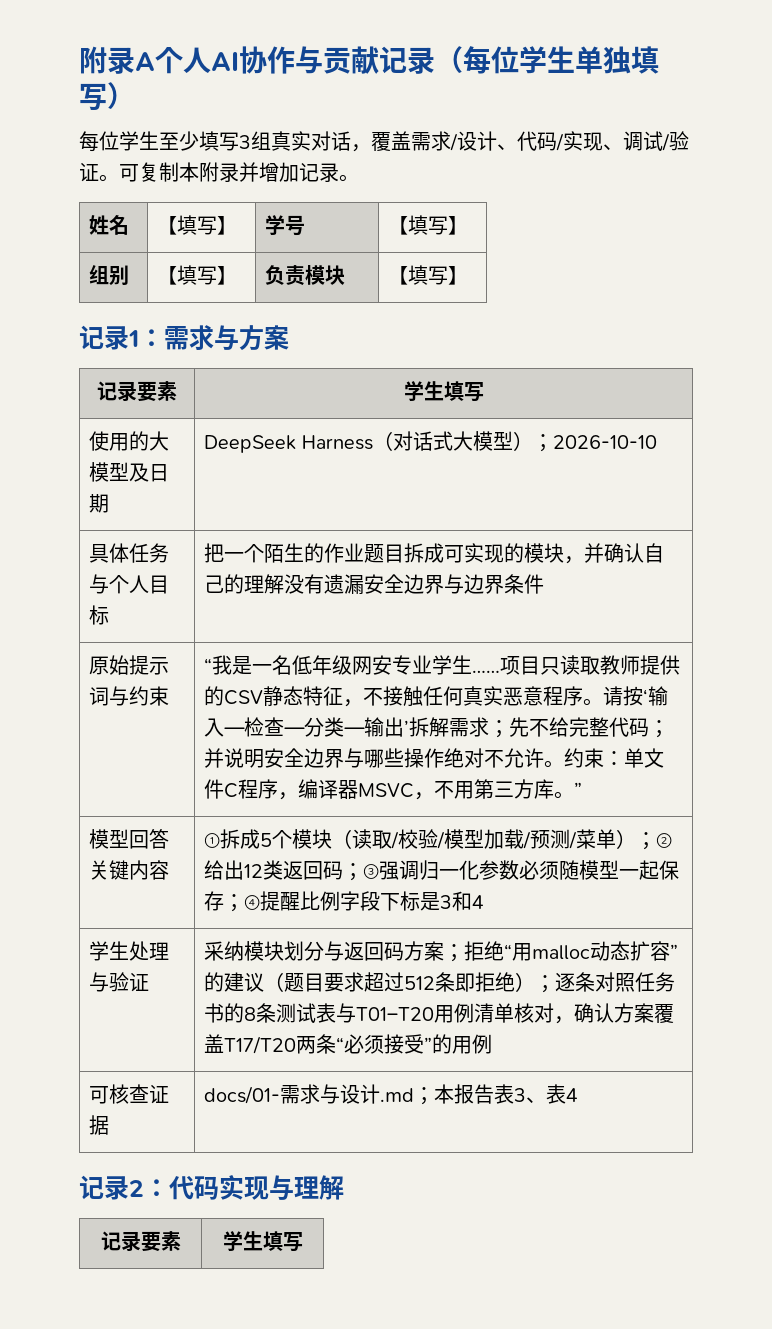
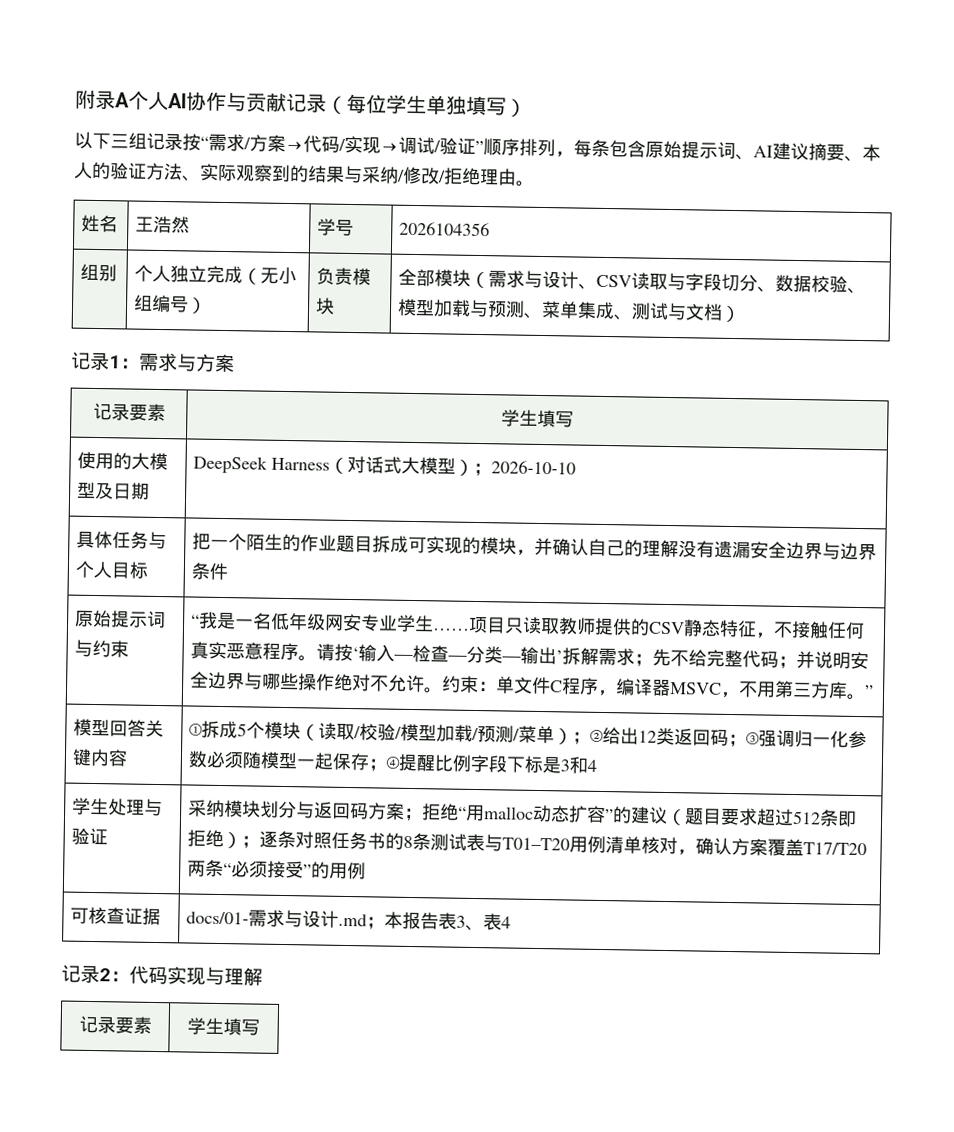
[79,131,517,152] 每位学生至少填写3组真实对话，覆盖需求/设计、 -> [74,131,304,152] 以下三组记录按“需求/方案→
[603,144,623,150] 、 -> [380,142,399,152] →
[99,162,339,182] 。可复制本附录并增加记录 -> [475,138,881,163] [74,161,517,186] ”顺序排列，每条包含原始提示词、AI建议摘要、本人的验证方法、实际观察到的结果与采纳/修改/拒绝理由
[157,215,238,235] 【填写】 -> [135,215,191,234] 王浩然
[388,215,469,235] 【填写】 -> [399,221,491,237] 2026104356
[157,265,238,285] [265,265,346,286] [388,265,469,285] 【填写】 | 负责模块 | 【填写】 -> [134,264,298,285] [133,294,208,314] [316,267,372,286] [315,297,336,315] [398,268,867,295] [397,298,742,323] 个人独立完成（无小组编号） | 负责模块 | 全部模块（需求与设计、CSV读取与字段切分、数据校验、模型加载与预测、菜单集成、测试与文档）

